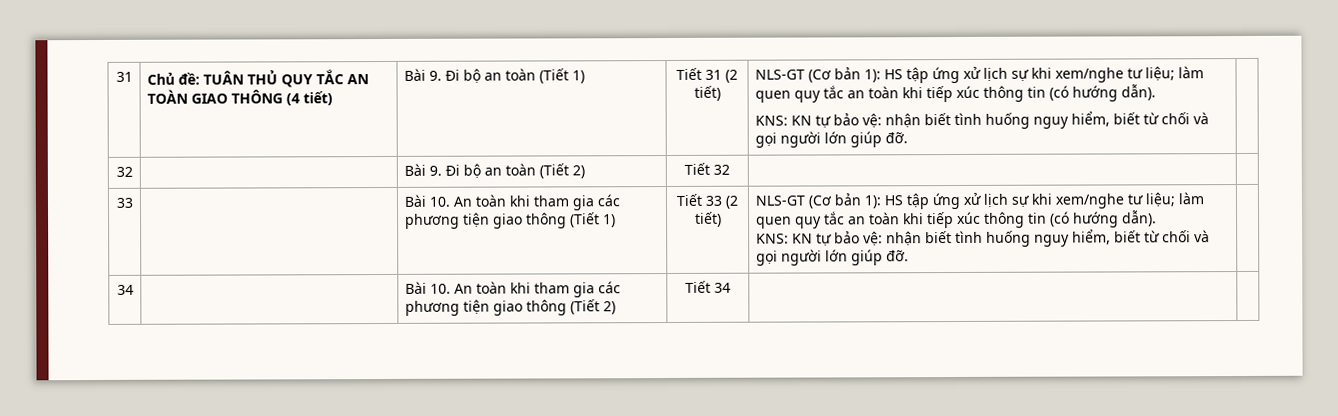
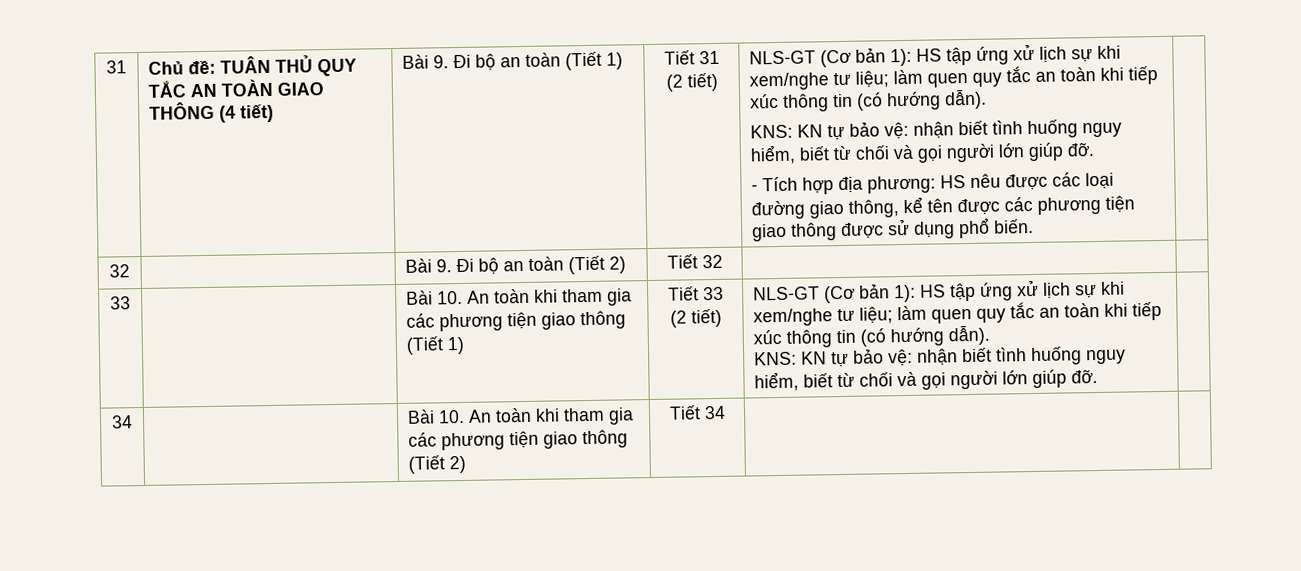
(908, 138) none -> [751,172,1115,195] [751,195,1136,220] [752,217,1035,242] // - Tích hợp địa phương: HS nêu được các loại đường giao thông, kể tên được các phương tiện giao thông được sử dụng phổ biến.

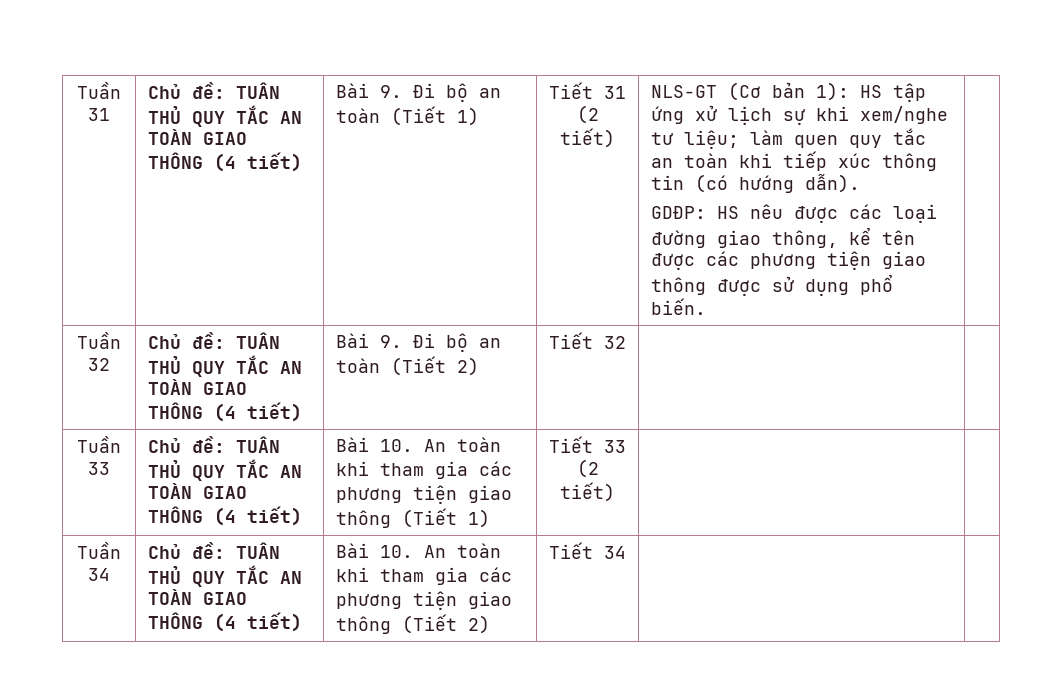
(106, 67) none -> [77,82,121,99] Tuần
[750,119,1123,141] [750,142,1096,165] [751,175,937,195] KNS: KN tự bảo vệ: nhận biết tình huống nguy hiểm, biết từ chối và gọi người lớn giúp đỡ. // - Tích hợp địa phương: -> [650,206,706,219] GDĐP:
[109,264,130,278] 32 | -> [77,332,121,349] [88,358,110,371] [147,332,280,349] [147,355,302,377] [147,379,247,395] [147,402,302,422] Tuần 32 | Chủ đề: TUÂN THỦ QUY TẮC AN TOÀN GIAO THÔNG (4 tiết)
(723, 261) none -> [77,436,121,453] Tuần
(131, 303) none -> [147,436,280,453] [147,459,302,481] [147,483,247,499] [147,506,302,526] Chủ đề: TUÂN THỦ QUY TẮC AN TOÀN GIAO THÔNG (4 tiết)
[753,279,1126,304] [753,301,1163,327] [753,324,991,348] [754,346,1127,368] [754,368,1099,392] [111,415,133,429] NLS-GT (Cơ bản 1): HS tập ứng xử lịch sự khi xem/nghe tư liệu; làm quen quy tắc an toàn khi tiếp xúc thông tin (có hướng dẫn). // KNS: KN tự bảo vệ: nhận biết tình huống nguy hiểm, biết từ chối và gọi người lớn giúp đỡ. | // 34 | -> [77,542,121,559] [88,568,110,581] [147,542,280,559] [147,565,302,587] [147,589,247,605] [147,612,302,632] | // Tuần 34 | Chủ đề: TUÂN THỦ QUY TẮC AN TOÀN GIAO THÔNG (4 tiết)

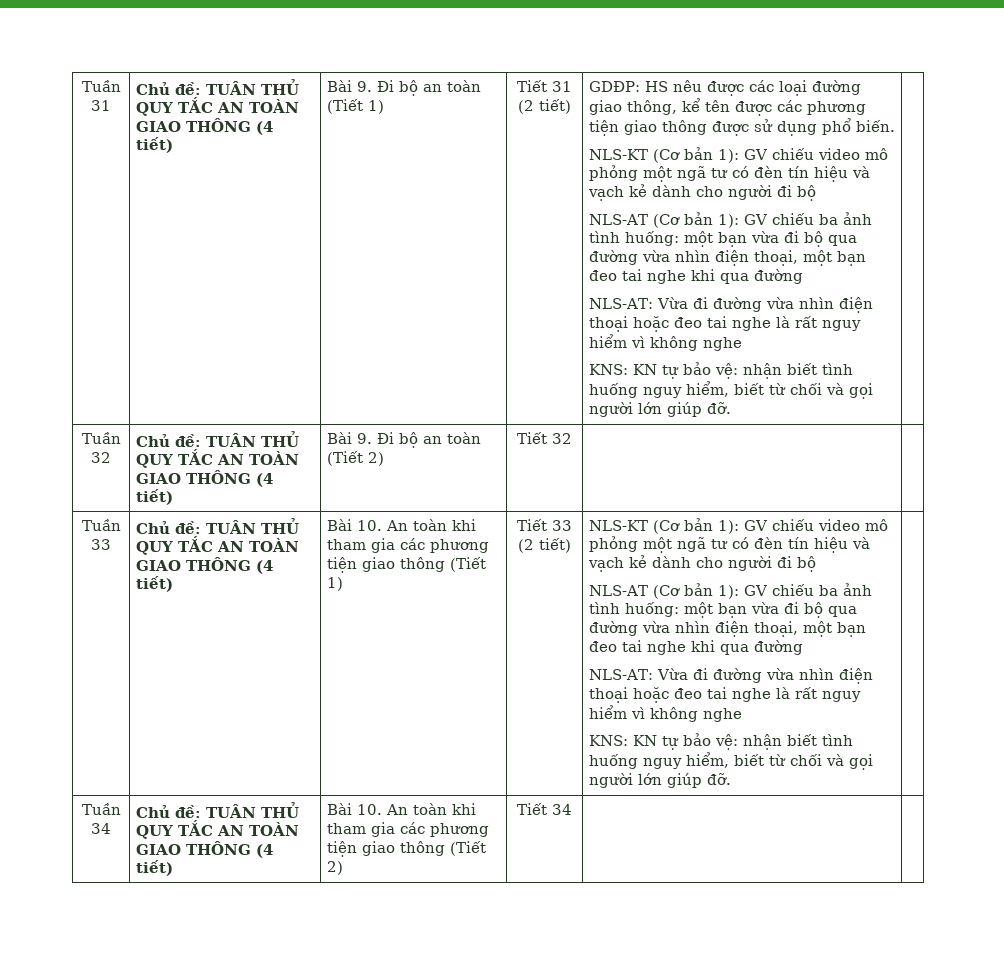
[650,82,926,102] [650,105,948,125] [650,128,926,149] [650,151,937,171] [650,174,860,193] NLS-GT (Cơ bản 1): HS tập ứng xử lịch sự khi xem/nghe tư liệu; làm quen quy tắc an toàn khi tiếp xúc thông tin (có hướng dẫn). // -> (571, 106) none
(706, 306) none -> [588,147,888,163] [588,165,870,182] [587,184,816,201] [588,212,872,228] [588,231,857,247] [588,250,866,266] [588,269,803,284] [588,297,873,313] [588,316,861,332] [588,334,742,351] [588,362,853,379] [588,381,873,399] [588,402,731,417] // NLS-KT (Cơ bản 1): GV chiếu video mô phỏng một ngã tư có đèn tín hiệu và vạch kẻ dành cho người đi bộ // NLS-AT (Cơ bản 1): GV chiếu ba ảnh tình huống: một bạn vừa đi bộ qua đường vừa nhìn điện thoại, một bạn đeo tai nghe khi qua đường // NLS-AT: Vừa đi đường vừa nhìn điện thoại hoặc đeo tai nghe là rất nguy hiểm vì không nghe // KNS: KN tự bảo vệ: nhận biết tình huống nguy hiểm, biết từ chối và gọi người lớn giúp đỡ.
(615, 492) none -> [588,518,888,534] [588,536,870,553] [587,555,816,572] [588,583,872,599] [588,602,857,618] [588,621,866,637] [588,640,803,655] [588,668,873,684] [588,687,861,703] [588,705,742,722] [588,733,853,750] [588,752,873,770] [588,773,731,788] NLS-KT (Cơ bản 1): GV chiếu video mô phỏng một ngã tư có đèn tín hiệu và vạch kẻ dành cho người đi bộ // NLS-AT (Cơ bản 1): GV chiếu ba ảnh tình huống: một bạn vừa đi bộ qua đường vừa nhìn điện thoại, một bạn đeo tai nghe khi qua đường // NLS-AT: Vừa đi đường vừa nhìn điện thoại hoặc đeo tai nghe là rất nguy hiểm vì không nghe // KNS: KN tự bảo vệ: nhận biết tình huống nguy hiểm, biết từ chối và gọi người lớn giúp đỡ.

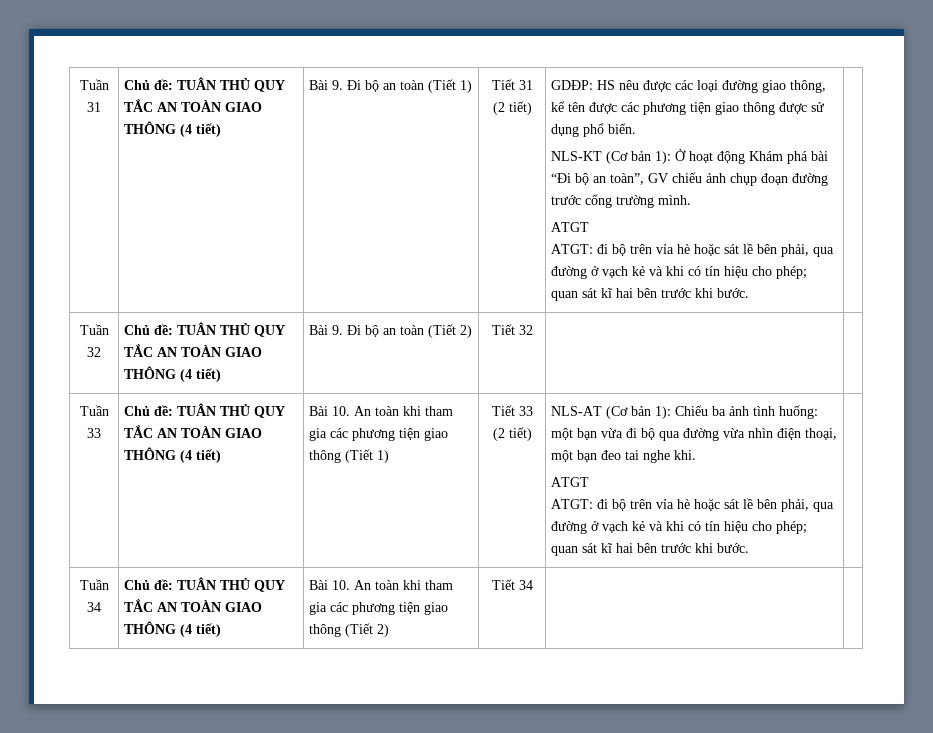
[743,148,888,160] [588,165,870,182] [587,184,816,201] [588,212,872,228] [588,231,857,247] [588,250,866,266] [588,269,803,284] [588,297,873,313] [588,316,861,332] [588,334,742,351] [588,362,853,379] [588,381,873,399] [588,402,731,417] GV chiếu video mô phỏng một ngã tư có đèn tín hiệu và vạch kẻ dành cho người đi bộ // NLS-AT (Cơ bản 1): GV chiếu ba ảnh tình huống: một bạn vừa đi bộ qua đường vừa nhìn điện thoại, một bạn đeo tai nghe khi qua đường // NLS-AT: Vừa đi đường vừa nhìn điện thoại hoặc đeo tai nghe là rất nguy hiểm vì không nghe // KNS: KN tự bảo vệ: nhận biết tình huống nguy hiểm, biết từ chối và gọi người lớn giúp đỡ. -> [675,149,829,164] [551,172,829,186] [551,194,692,208] [551,222,590,232] [551,243,835,257] [551,266,808,279] [551,288,750,301] Ở hoạt động Khám phá bài “Đi bộ an toàn”, GV chiếu ảnh chụp đoạn đường trước cổng trường mình. // ATGT // ATGT: đi bộ trên vỉa hè hoặc sát lề bên phải, qua đường ở vạch kẻ và khi có tín hiệu cho phép; quan sát kĩ hai bên trước khi bước.
[588,518,888,534] [588,536,870,553] [587,555,816,572] [588,583,814,599] NLS-KT (Cơ bản 1): GV chiếu video mô phỏng một ngã tư có đèn tín hiệu và vạch kẻ dành cho người đi bộ // NLS-AT (Cơ bản 1): GV chiếu -> [551,405,709,419] NLS-AT (Cơ bản 1): Chiếu
[690,640,803,655] [588,668,873,684] [588,687,861,703] [588,705,742,722] [588,733,853,750] [588,752,873,770] [588,773,731,788] khi qua đường // NLS-AT: Vừa đi đường vừa nhìn điện thoại hoặc đeo tai nghe là rất nguy hiểm vì không nghe // KNS: KN tự bảo vệ: nhận biết tình huống nguy hiểm, biết từ chối và gọi người lớn giúp đỡ. -> [674,450,697,460] [551,477,590,487] [551,498,835,512] [551,521,808,534] [551,543,750,556] khi. // ATGT // ATGT: đi bộ trên vỉa hè hoặc sát lề bên phải, qua đường ở vạch kẻ và khi có tín hiệu cho phép; quan sát kĩ hai bên trước khi bước.

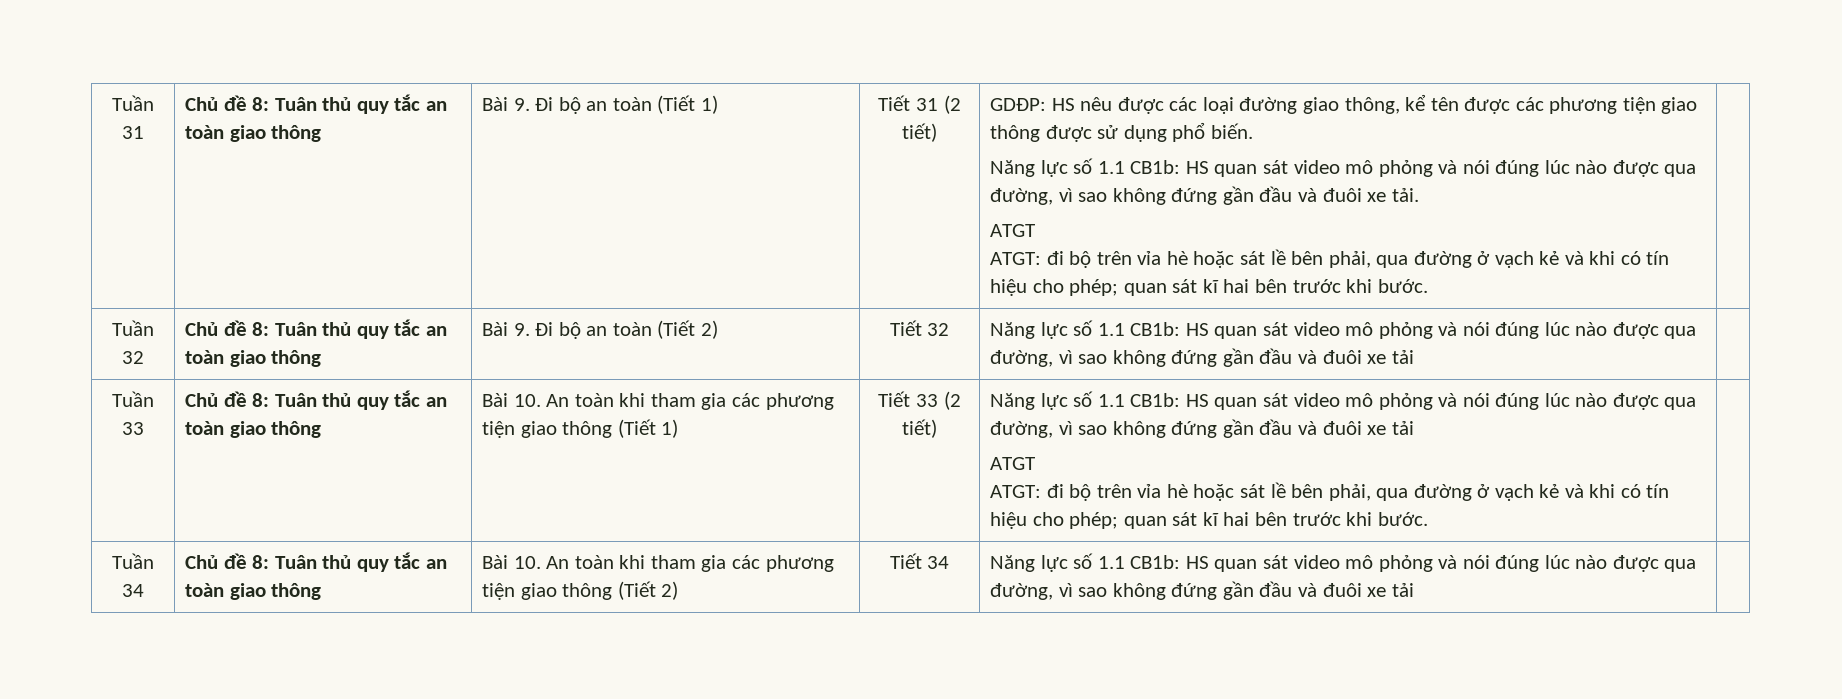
[154,77,286,92] [124,99,263,112] [124,121,222,137] đề: TUÂN THỦ QUY TẮC AN TOÀN GIAO THÔNG (4 tiết) -> [223,94,447,114] [185,125,322,142] đề 8: Tuân thủ quy tắc an toàn giao thông
[551,149,829,164] [551,172,829,186] [551,194,692,208] NLS-KT (Cơ bản 1): Ở hoạt động Khám phá bài “Đi bộ an toàn”, GV chiếu ảnh chụp đoạn đường trước cổng trường mình. -> [990,158,1697,177] [990,186,1419,205] Năng lực số 1.1 CB1b: HS quan sát video mô phỏng và nói đúng lúc nào được qua đường, vì sao không đứng gần đầu và đuôi xe tải.
[154,322,286,337] [124,344,263,357] [124,366,222,382] đề: TUÂN THỦ QUY TẮC AN TOÀN GIAO THÔNG (4 tiết) -> [223,319,447,339] [185,350,322,367] đề 8: Tuân thủ quy tắc an toàn giao thông
[79,405,109,416] [87,428,101,438] [124,403,286,418] [124,425,263,438] [124,447,222,463] | // Tuần 33 | Chủ đề: TUÂN THỦ QUY TẮC AN TOÀN GIAO THÔNG (4 tiết) -> [990,320,1697,339] [990,348,1414,367] [112,391,154,407] [122,422,144,435] [185,390,447,410] [185,421,322,438] Năng lực số 1.1 CB1b: HS quan sát video mô phỏng và nói đúng lúc nào được qua đường, vì sao không đứng gần đầu và đuôi xe tải | // Tuần 33 | Chủ đề 8: Tuân thủ quy tắc an toàn giao thông
[551,405,819,419] [551,428,838,441] [551,450,697,463] NLS-AT (Cơ bản 1): Chiếu ba ảnh tình huống: một bạn vừa đi bộ qua đường vừa nhìn điện thoại, một bạn đeo tai nghe khi. -> [990,391,1697,410] [990,419,1414,438] Năng lực số 1.1 CB1b: HS quan sát video mô phỏng và nói đúng lúc nào được qua đường, vì sao không đứng gần đầu và đuôi xe tải
[154,577,286,592] [124,599,263,612] [124,621,222,637] đề: TUÂN THỦ QUY TẮC AN TOÀN GIAO THÔNG (4 tiết) -> [223,552,447,572] [185,583,322,600] đề 8: Tuân thủ quy tắc an toàn giao thông
(533, 585) none -> [990,553,1697,572] [990,581,1414,600] Năng lực số 1.1 CB1b: HS quan sát video mô phỏng và nói đúng lúc nào được qua đường, vì sao không đứng gần đầu và đuôi xe tải

